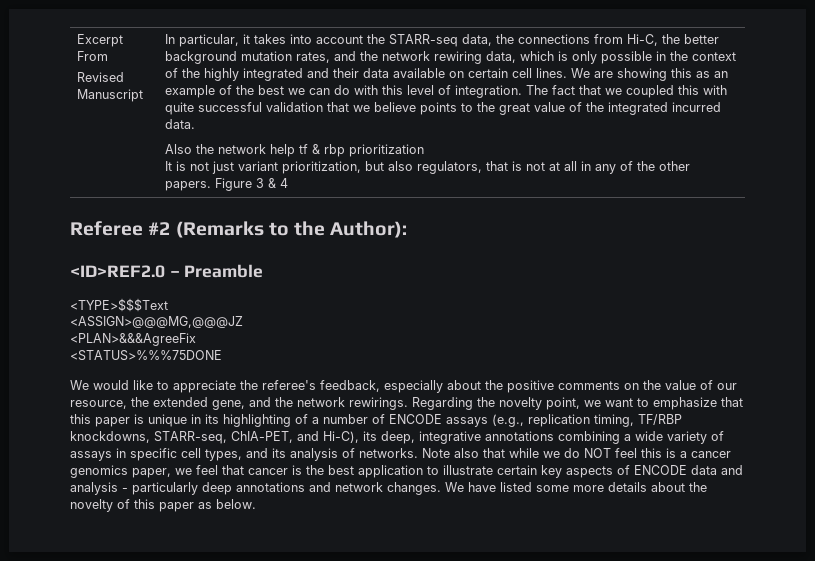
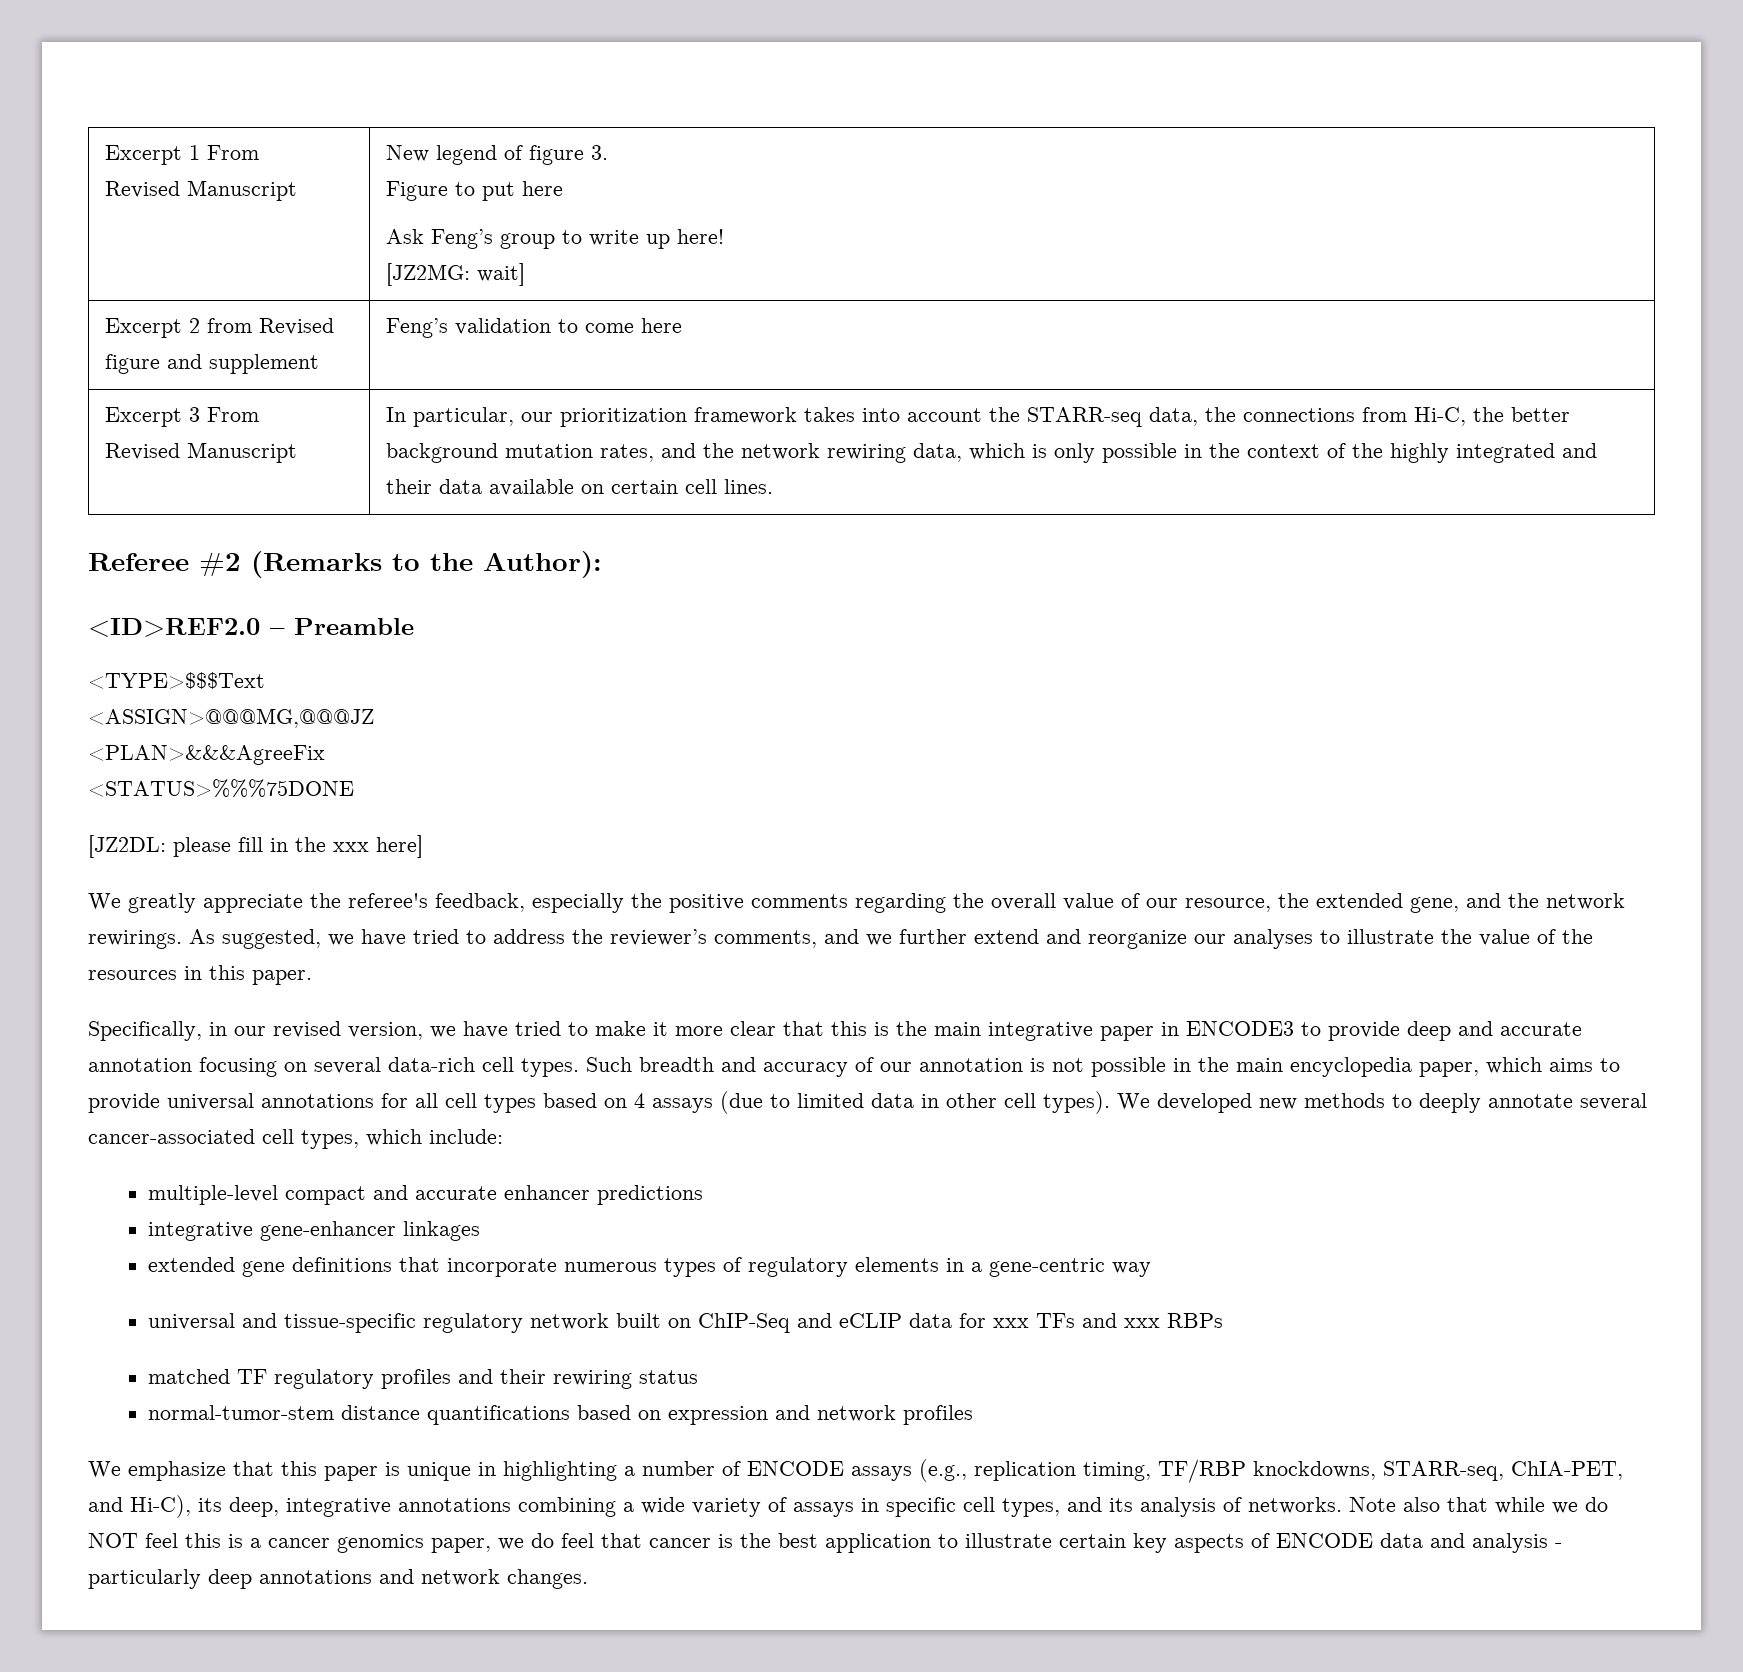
[77,34,124,47] Excerpt -> [105,145,260,165] [105,180,298,201] [386,145,609,165] [386,181,564,201] [386,229,725,249] [386,263,526,286] [105,318,335,338] [105,354,320,374] [386,318,683,338] [105,407,201,427] Excerpt 1 From // Revised Manuscript | New legend of figure 3. // Figure to put here // Ask Feng’s group to write up here! // [JZ2MG: wait] // Excerpt 2 from Revised figure and supplement | Feng’s validation to come here // Excerpt 3
[243,34,251,44] it -> [521,407,798,427] our prioritization framework
[571,68,729,81] [165,85,728,98] [165,102,722,115] [165,119,196,129] [165,144,425,157] [165,161,691,174] [165,178,289,191] We are showing this as an example of the best we can do with this level of integration. The fact that we coupled this with quite successful validation that we believe points to the great value of the integrated incurred data. // Also the network help tf & rbp prioritization // It is not just variant prioritization, but also regulators, that is not at all in any of the other papers. Figure 3 & 4 -> (774, 486) none
[70,380,169,390] We would like to -> [88,835,423,858] [88,893,196,913] [JZ2DL: please fill in the xxx here] // We greatly
[447,380,481,390] about -> (624, 903) none
[624,380,661,390] on the -> [855,893,1056,913] regarding the overall
[412,397,649,410] Regarding the novelty point, we want to -> [189,929,1593,949] [88,965,312,985] [88,1021,1582,1041] [88,1057,1620,1077] [88,1091,1647,1114] [88,1129,503,1149] [148,1185,704,1205] [148,1221,481,1241] [148,1257,1152,1277] [148,1313,1224,1333] [148,1369,699,1389] [148,1405,974,1425] [88,1461,121,1478] As suggested, we have tried to address the reviewer’s comments, and we further extend and reorganize our analyses to illustrate the value of the resources in this paper. // Specifically, in our revised version, we have tried to make it more clear that this is the main integrative paper in ENCODE3 to provide deep and accurate annotation focusing on several data-rich cell types. Such breadth and accuracy of our annotation is not possible in the main encyclopedia paper, which aims to provide universal annotations for all cell types based on 4 assays (due to limited data in other cell types). We developed new methods to deeply annotate several cancer-associated cell types, which include: // multiple-level compact and accurate enhancer predictions // integrative gene-enhancer linkages // extended gene definitions that incorporate numerous types of regulatory elements in a gene-centric way // universal and tissue-specific regulatory network built on ChIP-Seq and eCLIP data for xxx TFs and xxx RBPs // matched TF regulatory profiles and their rewiring status // normal-tumor-stem distance quantifications based on expression and network profiles // We
[205,414,308,427] its highlighting of -> [503,1461,617,1481] highlighting
(192, 471) none -> [531,1533,554,1548] do
[445,482,707,492] [70,499,256,512] We have listed some more details about the novelty of this paper as below. -> (588, 1579) none

